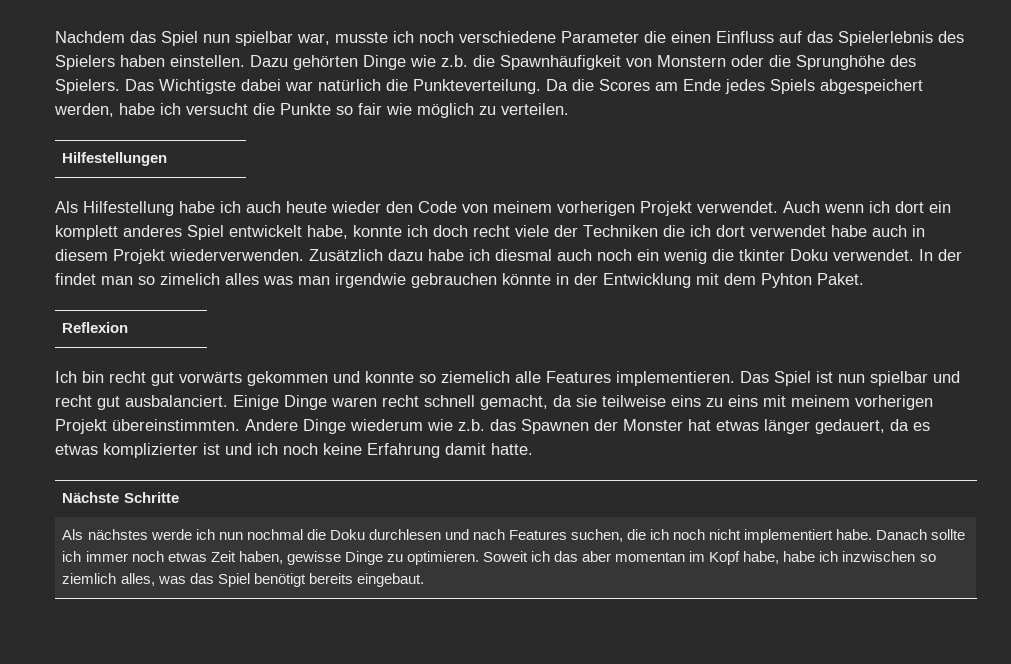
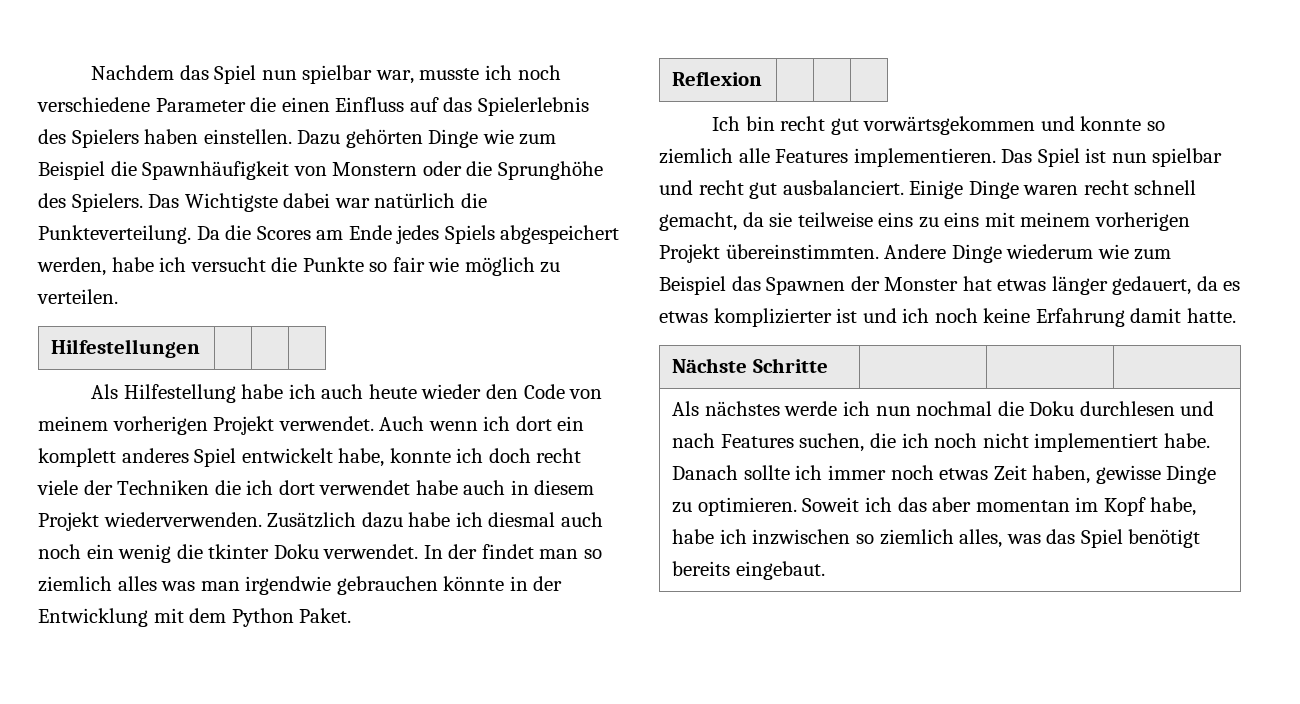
[441,55,468,67] z.b. -> [519,134,557,145] [38,161,105,180] zum Beispiel
[160,273,220,285] zimelich -> [38,576,112,592] ziemlich
[761,273,812,288] Pyhton -> [231,608,294,627] Python
[179,371,328,386] vorwärts gekommen -> [863,116,1036,135] vorwärtsgekommen
[441,371,510,383] ziemelich -> [659,148,733,164] ziemlich
[458,419,485,431] z.b. -> [1134,249,1172,260] [659,276,726,295] zum Beispiel

